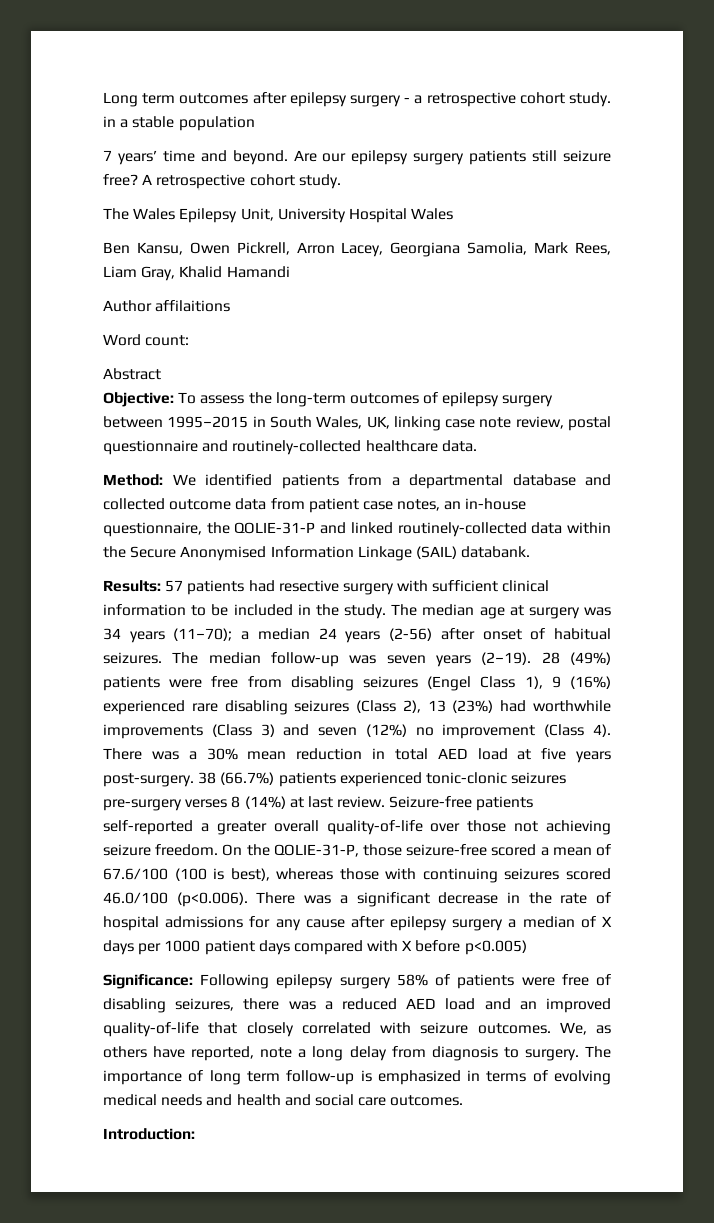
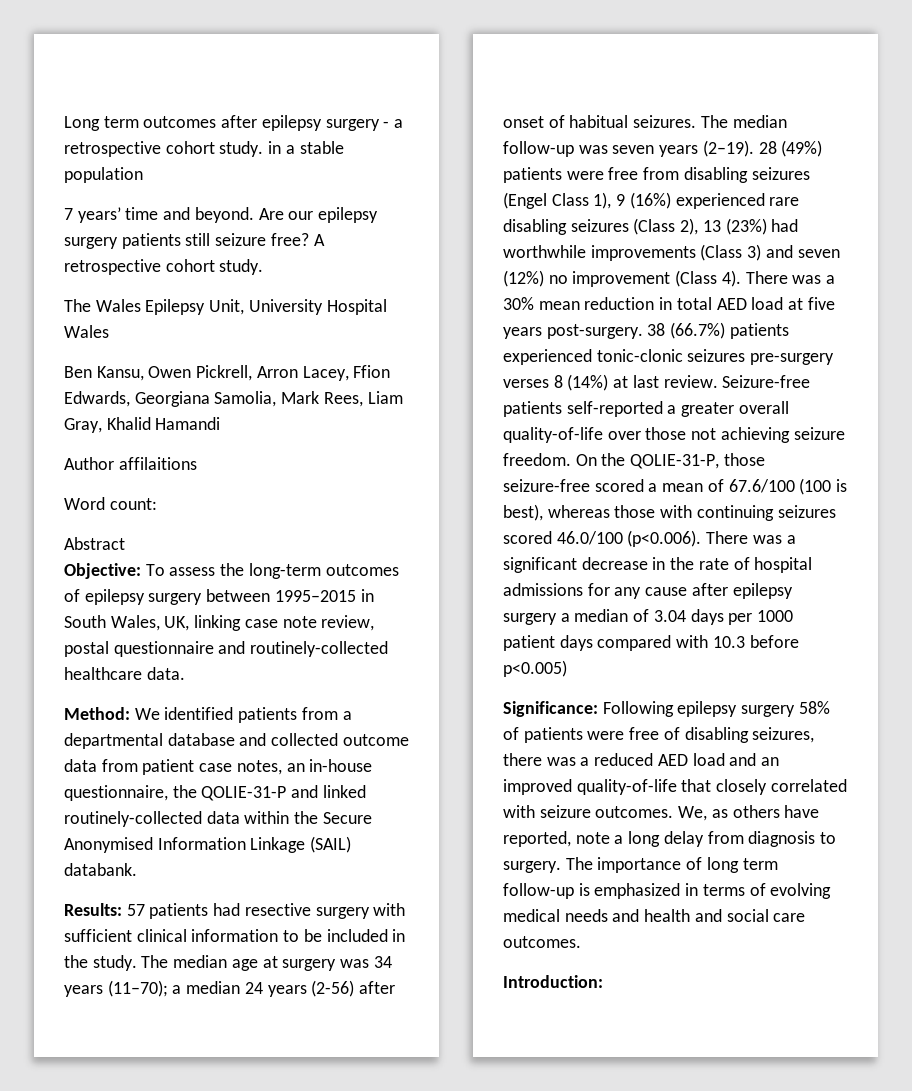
(384, 249) none -> [353,365,391,378] [64,391,130,407] Ffion Edwards,
[602,916,612,927] X -> [653,610,686,622] 3.04
[402,940,413,951] X -> [712,636,745,648] 10.3

